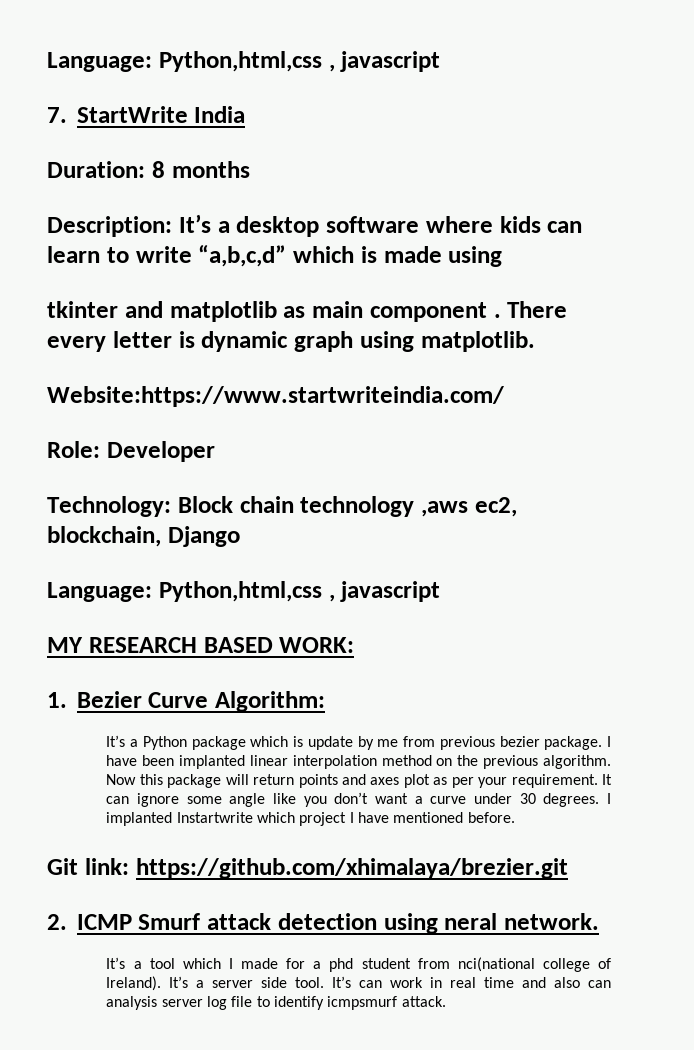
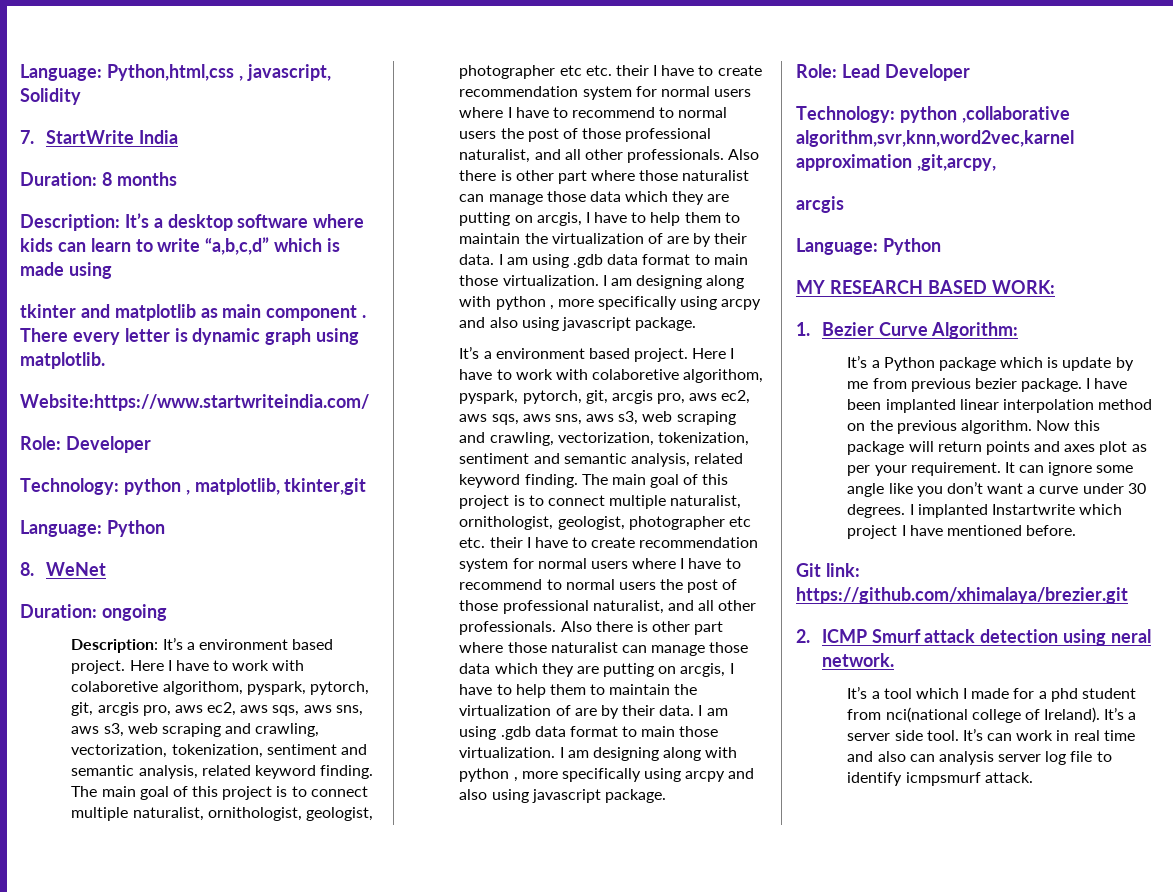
[47,51,441,72] Language: Python,html,css , javascript -> [20,64,331,81] [20,88,81,105] Language: Python,html,css , javascript, Solidity
[177,496,517,517] [47,526,240,547] [47,581,441,602] Block chain technology ,aws ec2, blockchain, Django // Language: Python,html,css , javascript -> [123,478,367,495] [20,520,165,537] [20,562,106,576] [20,604,167,621] [71,637,334,653] [71,660,305,674] [71,681,369,695] [71,702,363,716] [71,723,320,737] [71,744,367,758] [71,765,374,779] [71,786,368,800] [71,807,373,821] [459,65,762,79] [459,86,752,100] [459,107,728,118] [459,128,712,142] [459,149,760,163] [459,170,750,184] [459,191,730,205] [459,212,740,226] [459,233,748,247] [459,254,748,268] [459,275,745,289] [459,296,762,310] [459,317,697,331] [459,346,735,362] [459,369,764,383] [459,390,751,404] [459,411,736,425] [459,432,749,446] [459,453,744,467] [459,474,729,488] [459,495,742,509] [459,516,751,530] [459,537,759,548] [459,558,741,572] [459,579,738,593] [459,600,757,614] [459,621,724,635] [459,642,749,656] [459,663,734,677] [459,684,698,698] [459,705,728,719] [459,726,719,740] [459,747,738,761] [459,768,755,782] [459,789,666,803] [796,64,970,81] [796,106,1070,123] [796,130,1074,147] [796,154,996,171] [796,196,844,213] [796,238,941,255] python , matplotlib, tkinter,git // Language: Python // 8. WeNet // Duration: ongoing // Description: It’s a environment based project. Here I have to work with colaboretive algorithom, pyspark, pytorch, git, arcgis pro, aws ec2, aws sqs, aws sns, aws s3, web scraping and crawling, vectorization, tokenization, sentiment and semantic analysis, related keyword finding. The main goal of this project is to connect multiple naturalist, ornithologist, geologist, photographer etc etc. their I have to create recommendation system for normal users where I have to recommend to normal users the post of those professional naturalist, and all other professionals. Also there is other part where those naturalist can manage those data which they are putting on arcgis, I have to help them to maintain the virtualization of are by their data. I am using .gdb data format to main those virtualization. I am designing along with python , more specifically using arcpy and also using javascript package. // It’s a environment based project. Here I have to work with colaboretive algorithom, pyspark, pytorch, git, arcgis pro, aws ec2, aws sqs, aws sns, aws s3, web scraping and crawling, vectorization, tokenization, sentiment and semantic analysis, related keyword finding. The main goal of this project is to connect multiple naturalist, ornithologist, geologist, photographer etc etc. their I have to create recommendation system for normal users where I have to recommend to normal users the post of those professional naturalist, and all other professionals. Also there is other part where those naturalist can manage those data which they are putting on arcgis, I have to help them to maintain the virtualization of are by their data. I am using .gdb data format to main those virtualization. I am designing along with python , more specifically using arcpy and also using javascript package. // Role: Lead Developer // Technology: python ,collaborative algorithm,svr,knn,word2vec,karnel approximation ,git,arcpy, // arcgis // Language: Python

